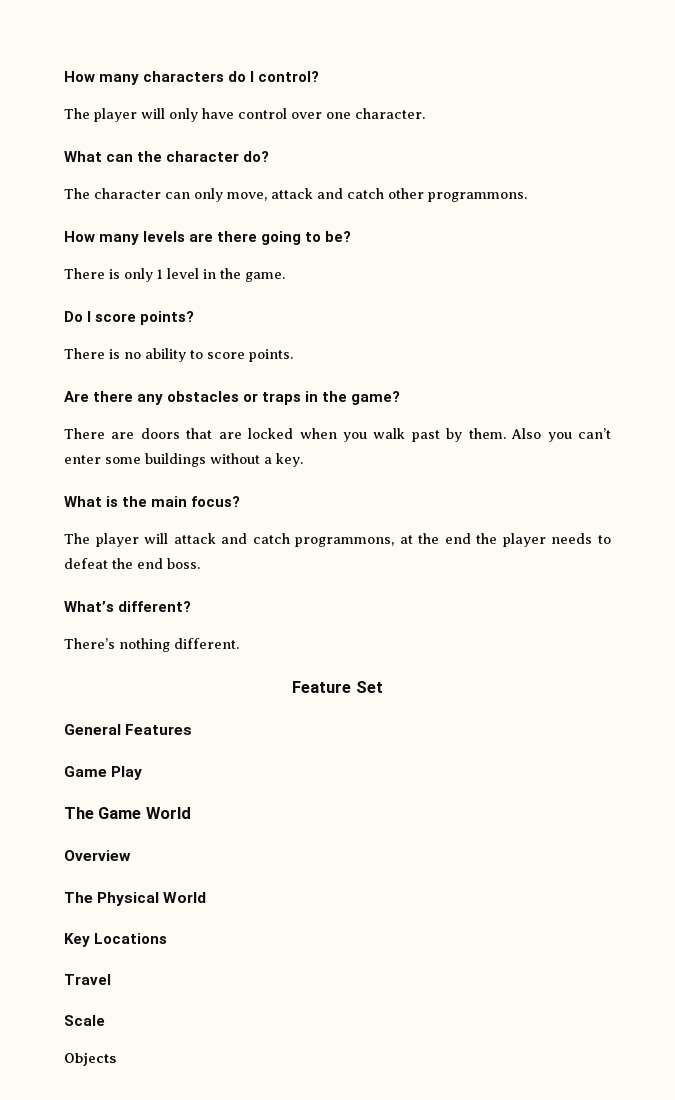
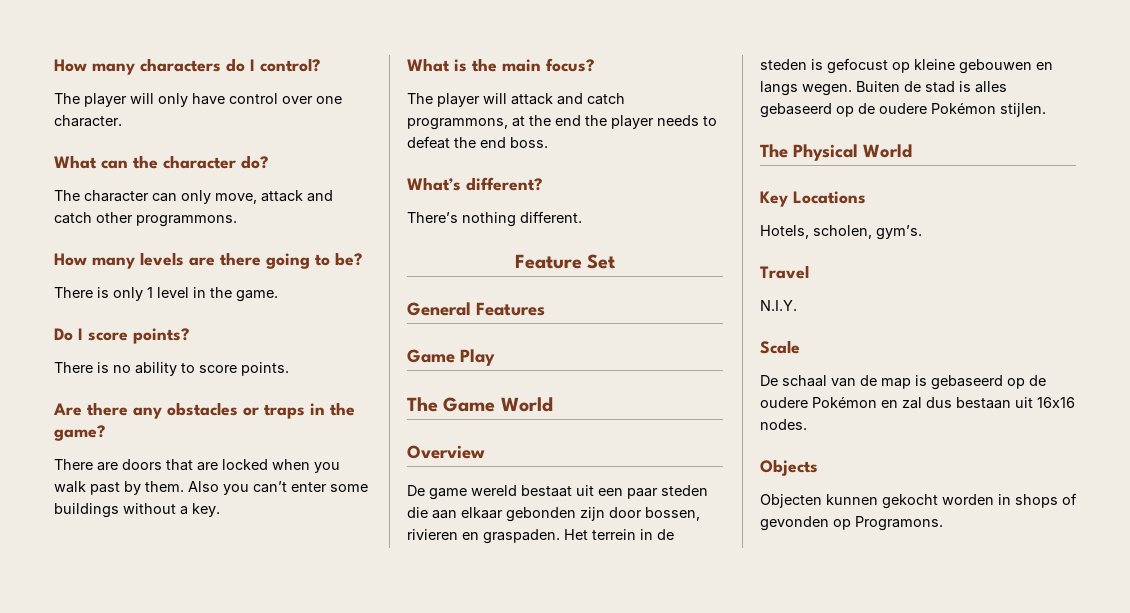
(131, 855) none -> [407,485,708,500] [407,507,700,522] [407,529,674,544] [760,58,1053,74] [760,81,1007,96] [760,102,1046,118] // De game wereld bestaat uit een paar steden die aan elkaar gebonden zijn door bossen, rivieren en graspaden. Het terrein in de steden is gefocust op kleine gebouwen en langs wegen. Buiten de stad is alles gebaseerd op de oudere Pokémon stijlen.
(168, 938) none -> [760,225,922,240] // Hotels, scholen, gym’s.
(111, 979) none -> [760,300,797,311] // N.I.Y.
[64,1052,116,1066] Objects -> [760,375,1046,390] [760,396,1075,409] [760,419,807,430] [760,459,818,476] [760,493,1077,509] [760,516,943,531] De schaal van de map is gebaseerd op de oudere Pokémon en zal dus bestaan uit 16x16 nodes. // Objects // Objecten kunnen gekocht worden in shops of gevonden op Programons.

